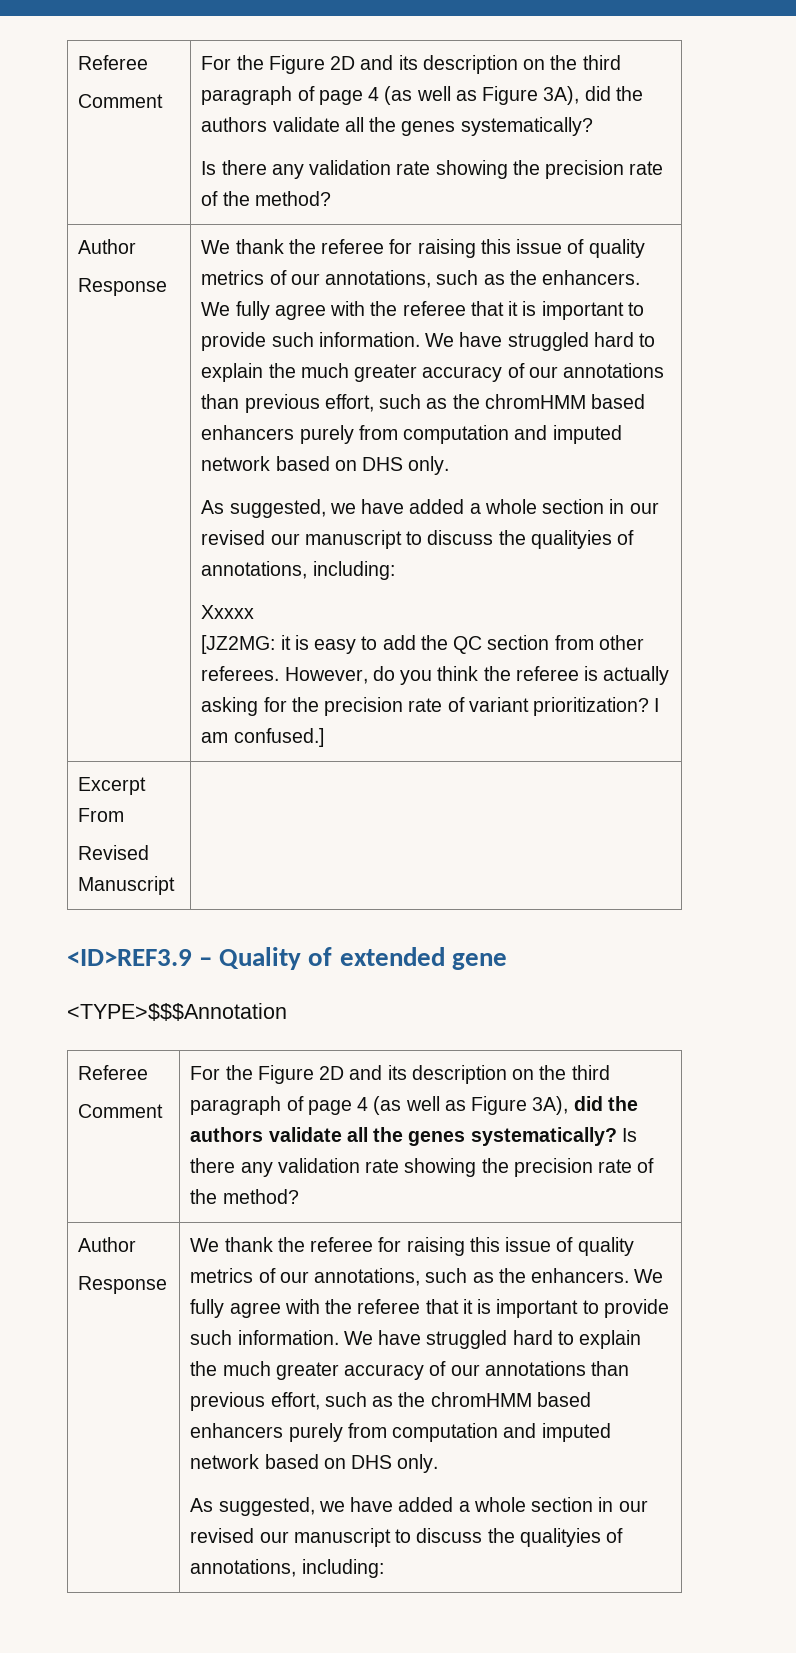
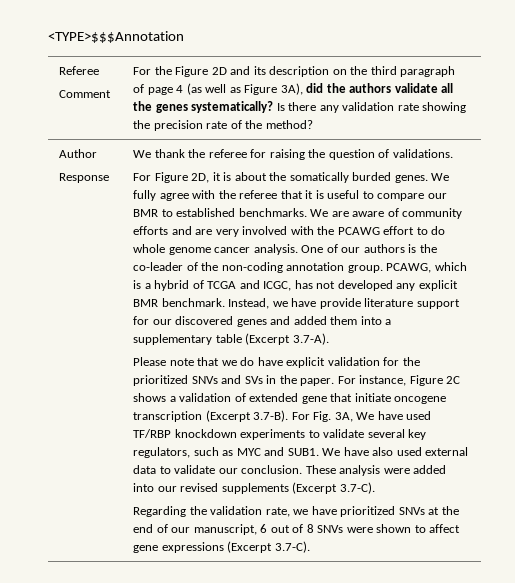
[78,55,149,70] [78,94,164,108] [201,55,621,74] [201,86,643,105] [201,117,593,136] [201,160,664,179] [201,191,331,206] [78,239,137,254] [78,278,168,296] [201,239,645,258] [201,270,641,288] [201,301,644,320] [201,332,656,351] [201,363,665,382] [201,394,646,413] [201,425,622,444] [201,456,450,475] [201,499,659,518] [201,530,635,549] [201,561,395,580] [201,605,255,619] [201,635,644,654] [201,666,670,685] [201,697,660,716] [201,728,324,747] [78,777,147,795] [78,808,125,822] [78,845,150,860] [78,876,176,895] [67,947,507,970] Referee // Comment | For the Figure 2D and its description on the third paragraph of page 4 (as well as Figure 3A), did the authors validate all the genes systematically? // Is there any validation rate showing the precision rate of the method? // Author // Response | We thank the referee for raising this issue of quality metrics of our annotations, such as the enhancers. We fully agree with the referee that it is important to provide such information. We have struggled hard to explain the much greater accuracy of our annotations than previous effort, such as the chromHMM based enhancers purely from computation and imputed network based on DHS only. // As suggested, we have added a whole section in our revised our manuscript to discuss the qualityies of annotations, including: // Xxxxx // [JZ2MG: it is easy to add the QC section from other referees. However, do you think the referee is actually asking for the precision rate of variant prioritization? I am confused.] // Excerpt From // Revised Manuscript | // <ID>REF3.9 – Quality of extended gene // -> (48, 37) none
[469,1237,634,1256] [190,1268,664,1286] [190,1299,669,1318] [190,1330,642,1349] [190,1361,630,1380] [190,1392,591,1411] [190,1423,611,1442] [190,1454,439,1473] [190,1497,648,1516] [190,1528,624,1547] [190,1559,384,1578] this issue of quality metrics of our annotations, such as the enhancers. We fully agree with the referee that it is important to provide such information. We have struggled hard to explain the much greater accuracy of our annotations than previous effort, such as the chromHMM based enhancers purely from computation and imputed network based on DHS only. // As suggested, we have added a whole section in our revised our manuscript to discuss the qualityies of annotations, including: -> [308,149,453,160] [133,172,450,183] [133,190,447,201] [133,208,463,219] [133,226,446,237] [133,244,437,255] [133,262,467,273] [133,280,458,291] [133,298,460,309] [133,316,392,327] [133,333,329,345] [133,357,420,368] [133,375,461,386] [133,393,447,404] [133,410,432,422] [133,429,427,440] [133,447,469,458] [133,465,447,476] [133,482,375,494] [133,506,459,517] [133,524,461,535] [133,541,310,553] the question of validations. // For Figure 2D, it is about the somatically burded genes. We fully agree with the referee that it is useful to compare our BMR to established benchmarks. We are aware of community efforts and are very involved with the PCAWG effort to do whole genome cancer analysis. One of our authors is the co-leader of the non-coding annotation group. PCAWG, which is a hybrid of TCGA and ICGC, has not developed any explicit BMR benchmark. Instead, we have provide literature support for our discovered genes and added them into a supplementary table (Excerpt 3.7-A). // Please note that we do have explicit validation for the prioritized SNVs and SVs in the paper. For instance, Figure 2C shows a validation of extended gene that initiate oncogene transcription (Excerpt 3.7-B). For Fig. 3A, We have used TF/RBP knockdown experiments to validate several key regulators, such as MYC and SUB1. We have also used external data to validate our conclusion. These analysis were added into our revised supplements (Excerpt 3.7-C). // Regarding the validation rate, we have prioritized SNVs at the end of our manuscript, 6 out of 8 SNVs were shown to affect gene expressions (Excerpt 3.7-C).

